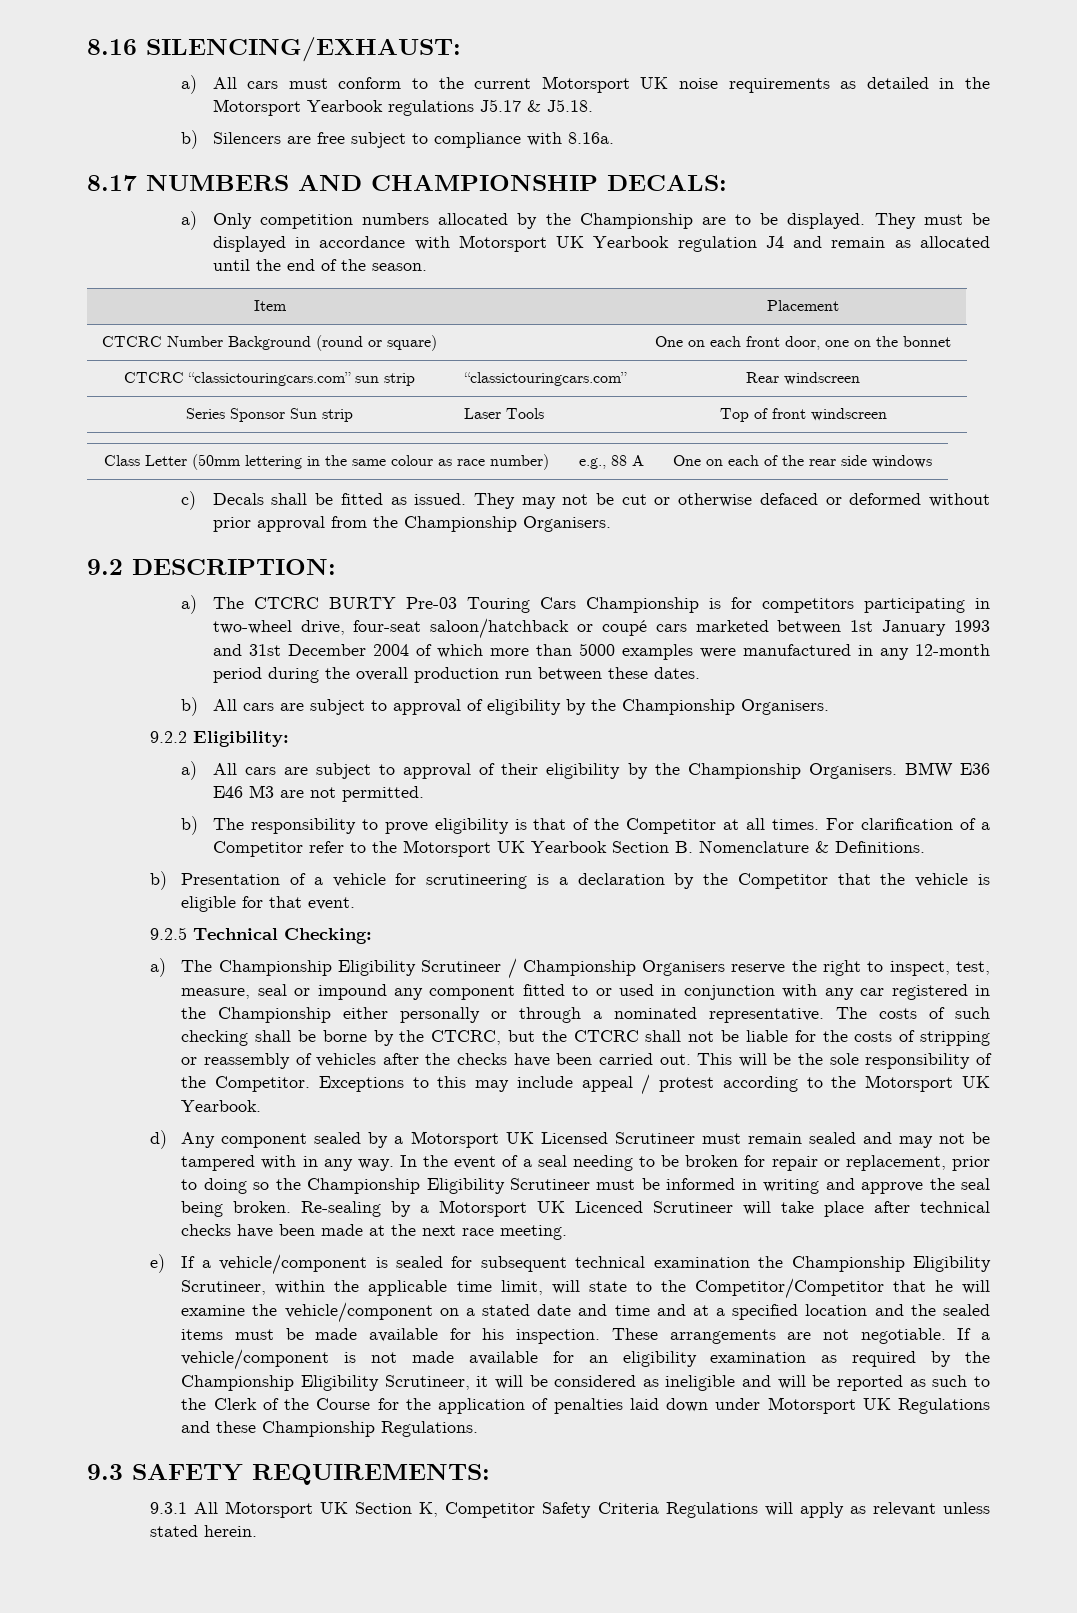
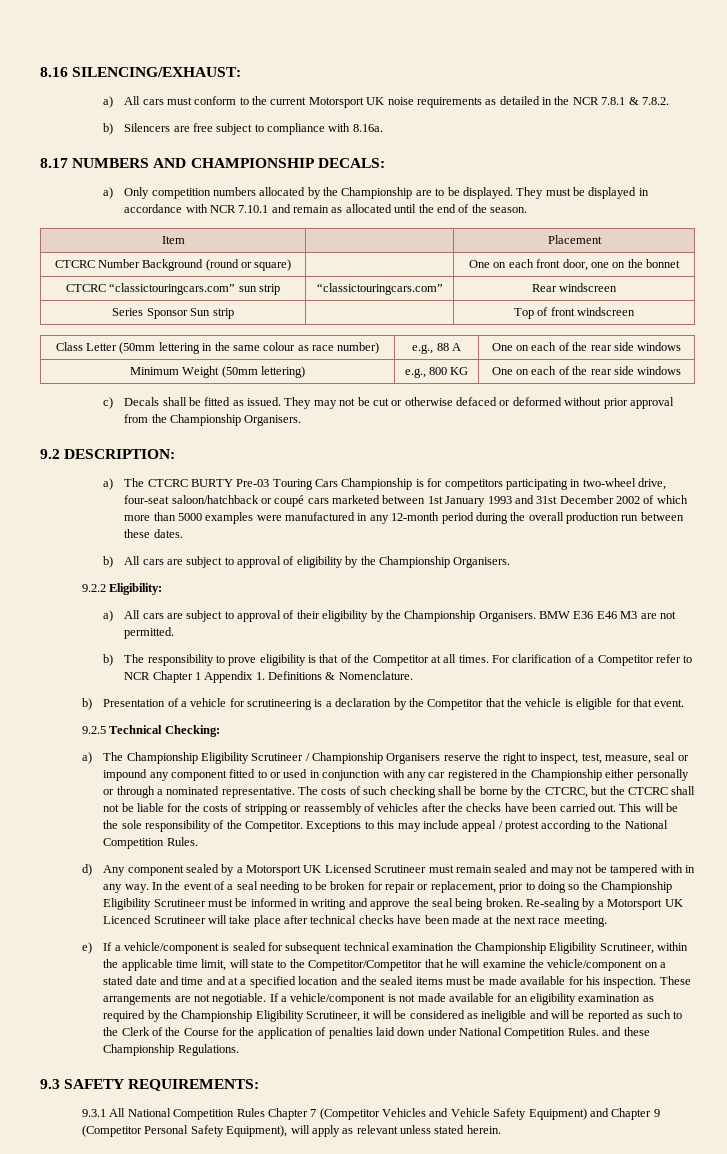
[212,99,593,116] Motorsport Yearbook regulations J5.17 & J5.18. -> [572,97,669,105] NCR 7.8.1 & 7.8.2.
[458,235,784,252] Motorsport UK Yearbook regulation J4 -> [209,205,269,213] NCR 7.10.1
[463,408,544,419] Laser Tools -> (234, 313) none
(932, 461) none -> [129,366,306,378] [404,367,469,378] [491,366,682,375] // Minimum Weight (50mm lettering) | e.g., 800 KG | One on each of the rear side windows
[372,644,409,656] 2004 -> [616,496,641,504] 2002
[371,840,925,857] the Motorsport UK Yearbook Section B. Nomenclature & Definitions. -> [124,671,413,683] NCR Chapter 1 Appendix 1. Definitions & Nomenclature.
[865,1075,991,1092] [181,1100,262,1112] Motorsport UK Yearbook. -> [624,820,668,829] [103,837,198,849] National Competition Rules.
[767,1397,990,1414] Motorsport UK Regulations -> [459,1027,599,1039] National Competition Rules.
[225,1501,758,1518] Motorsport UK Section K, Competitor Safety Criteria Regulations -> [127,1108,660,1120] [82,1125,288,1137] National Competition Rules Chapter 7 (Competitor Vehicles and Vehicle Safety Equipment) and Chapter 9 (Competitor Personal Safety Equipment),

